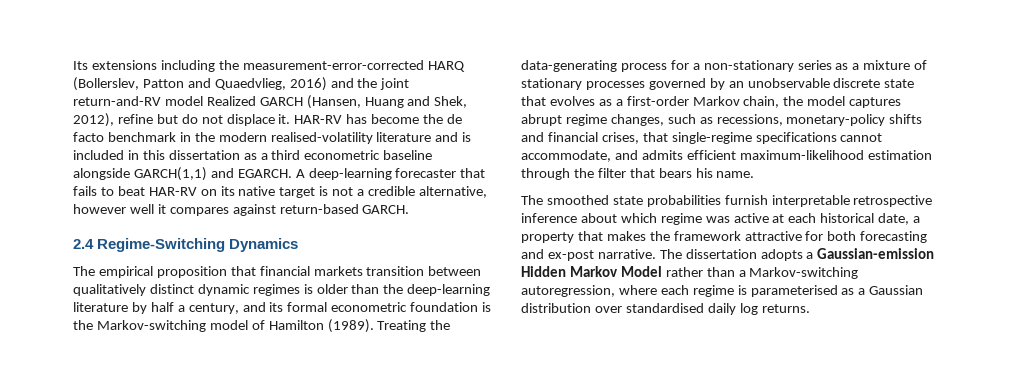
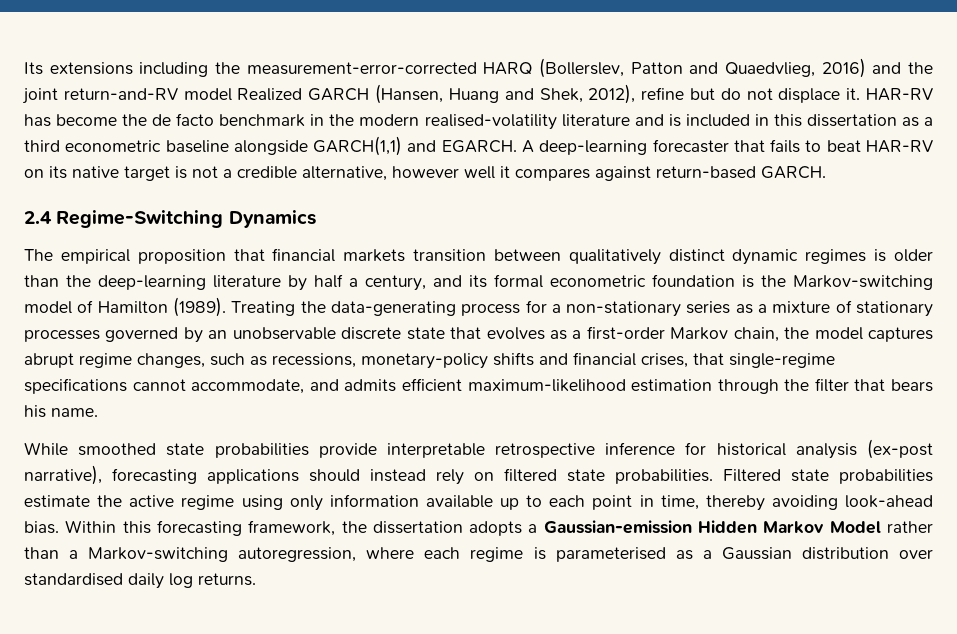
[521,195,543,205] The -> [24,442,68,456] While
[724,195,768,205] furnish -> [318,443,377,458] provide
[580,213,921,225] [521,231,928,243] [521,249,682,261] about which regime was active at each historical date, a property that makes the framework attractive for both forecasting and ex-post narrative. The -> [685,439,933,459] [24,465,933,485] [24,494,933,511] [24,520,367,536] for historical analysis (ex-post narrative), forecasting applications should instead rely on filtered state probabilities. Filtered state probabilities estimate the active regime using only information available up to each point in time, thereby avoiding look-ahead bias. Within this forecasting framework, the

